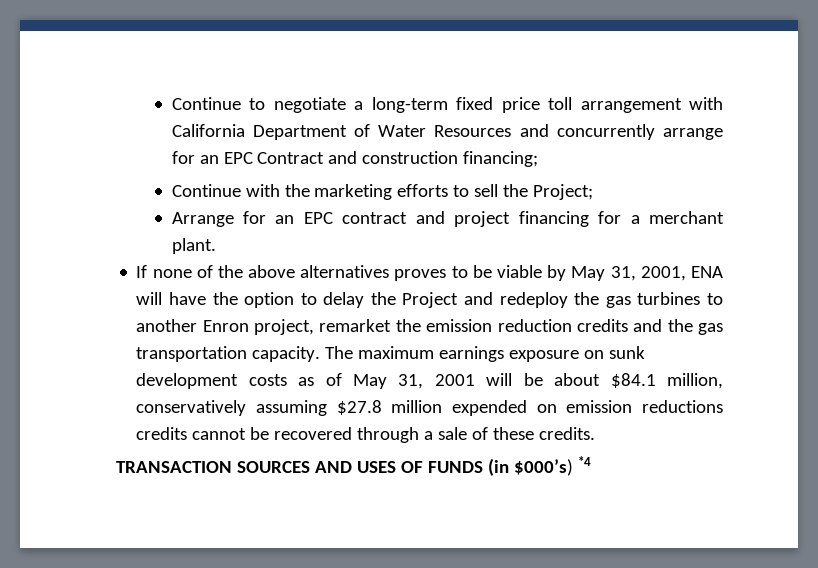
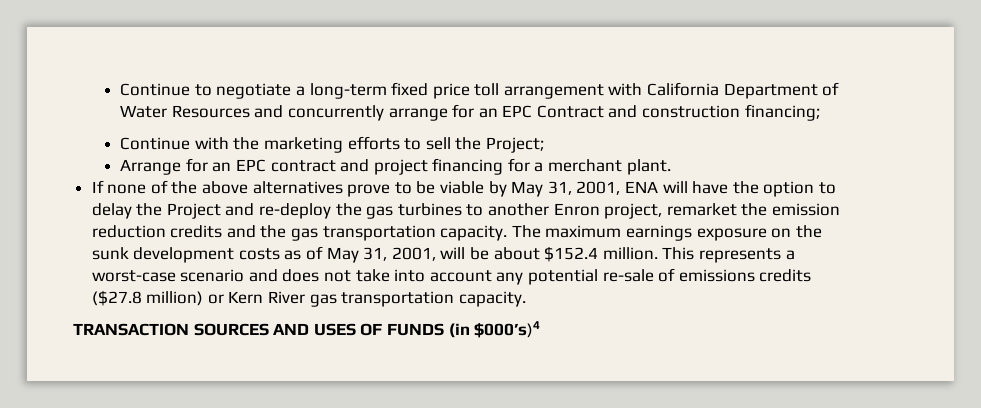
[394,269,447,281] proves -> [347,184,391,197] prove
[499,292,568,308] redeploy -> [259,203,332,219] re-deploy
(605, 354) none -> [795,225,822,238] the
[434,374,475,386] 2001 -> [391,247,436,261] 2001,
[610,373,724,389] [136,400,723,416] [136,427,596,443] $84.1 million, conservatively assuming $27.8 million expended on emission reductions credits cannot be recovered through a sale of these credits. -> [544,246,795,263] [91,268,812,285] [91,290,526,307] $152.4 million. This represents a worst-case scenario and does not take into account any potential re-sale of emissions credits ($27.8 million) or Kern River gas transportation capacity.
[513,456,591,476] $000’s) *4 -> [474,321,541,338] $000’s)4

